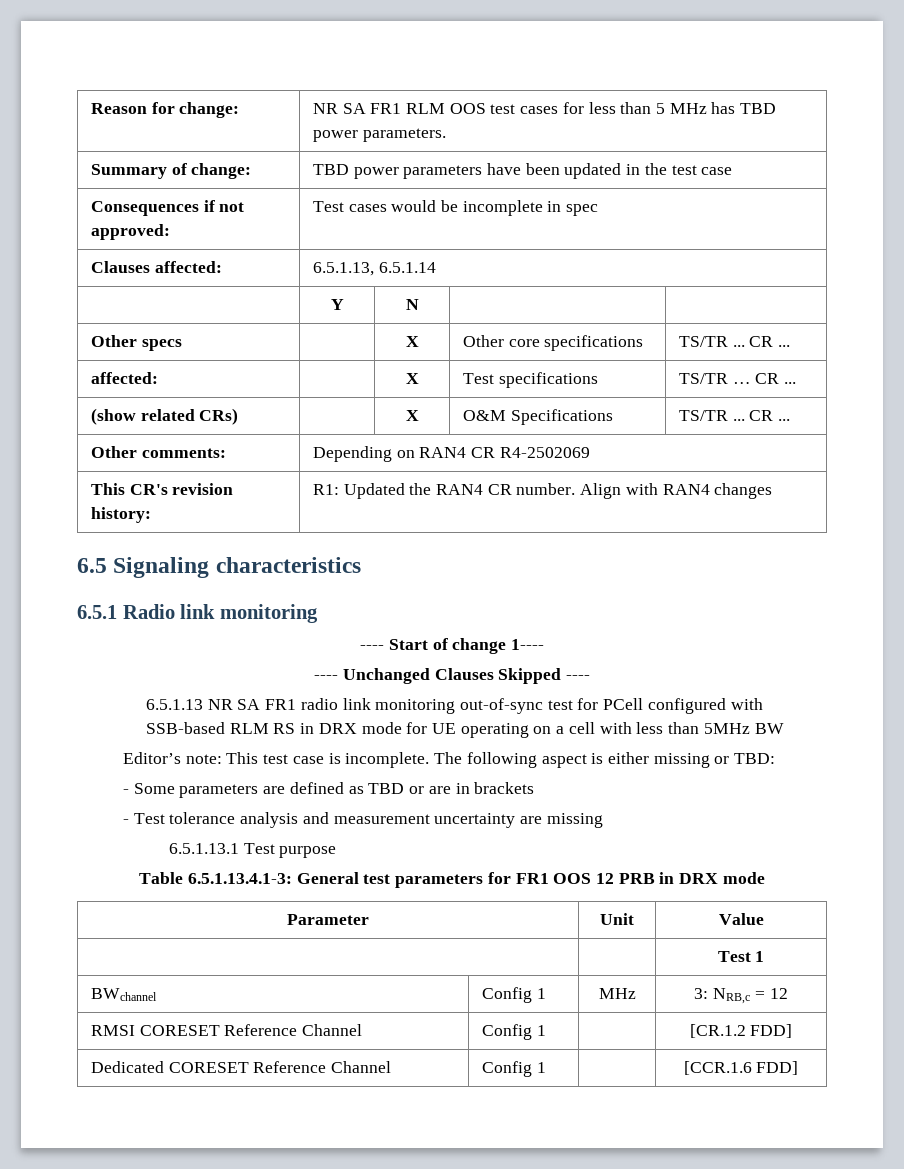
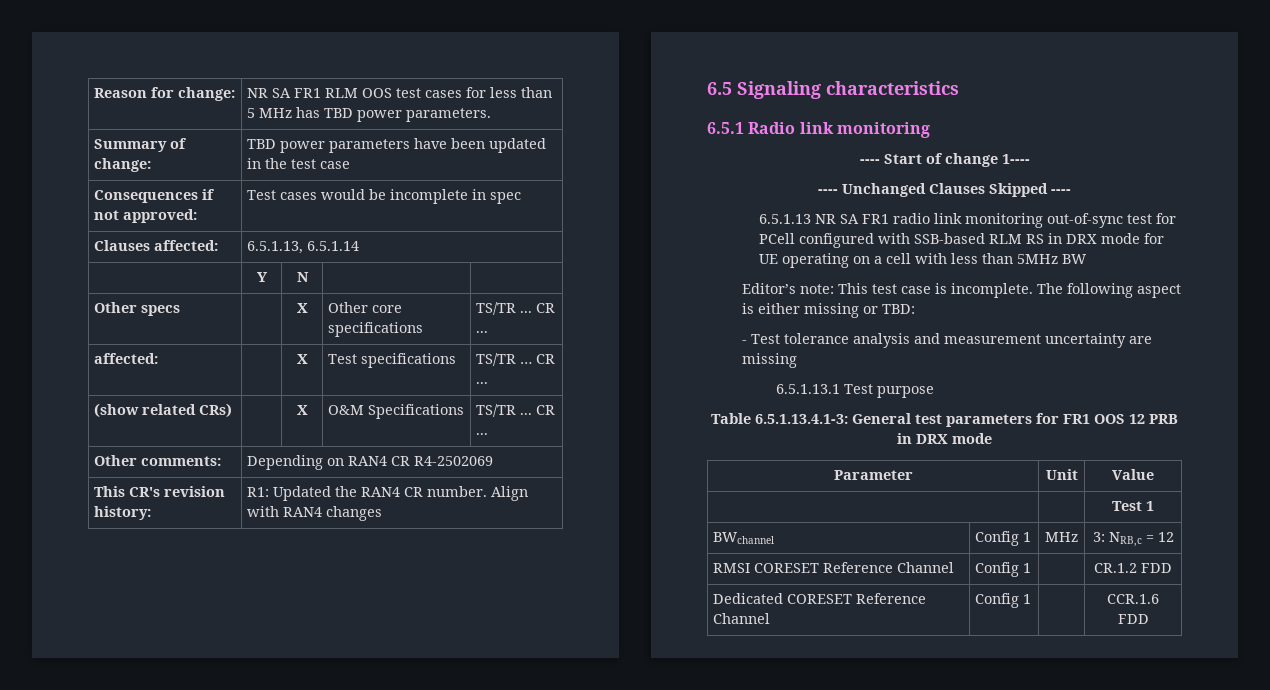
[122,782,535,798] // - Some parameters are defined as TBD or are in brackets -> (915, 309) none
[689,1024,793,1038] [CR.1.2 FDD] -> [1094,563,1172,573] CR.1.2 FDD
[683,1061,799,1075] [CCR.1.6 FDD] -> [1107,594,1159,604] [1117,614,1149,624] CCR.1.6 FDD

